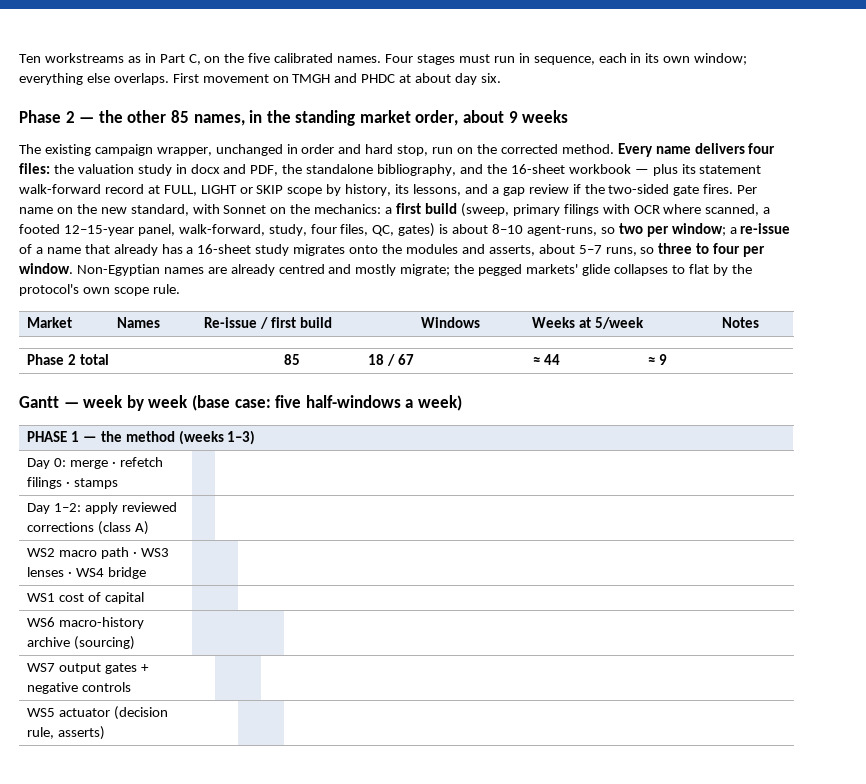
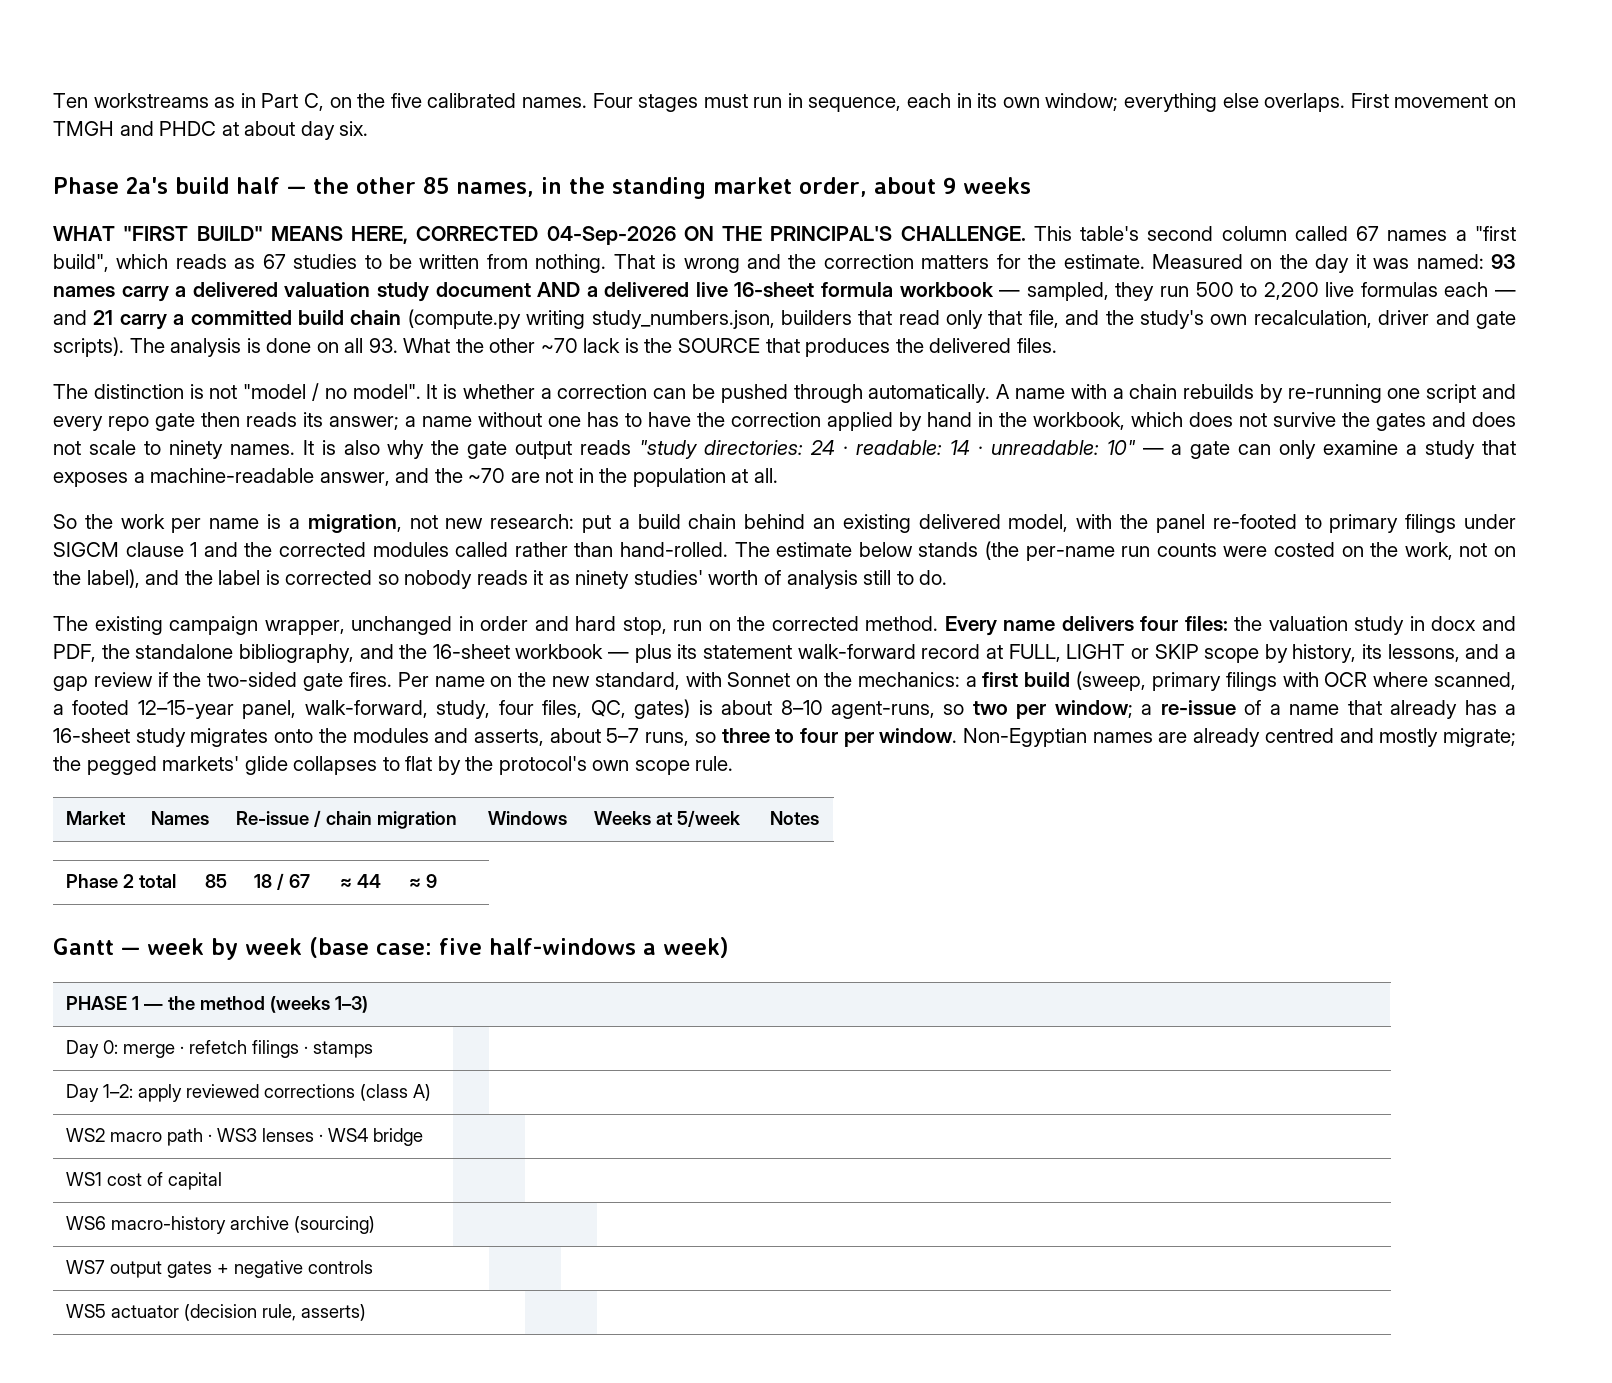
[65,111,75,123] 2 -> [126,177,280,194] 2a's build half
(569, 116) none -> [53,226,1517,245] [53,254,1516,273] [53,282,1516,302] [53,309,1516,330] [53,337,1057,357] [53,383,1516,403] [53,412,1516,431] [53,440,1516,459] [53,468,778,487] [53,514,1516,533] [53,541,1516,561] [53,569,948,589] // WHAT "FIRST BUILD" MEANS HERE, CORRECTED 04-Sep-2026 ON THE PRINCIPAL'S CHALLENGE. This table's second column called 67 names a "first build", which reads as 67 studies to be written from nothing. That is wrong and the correction matters for the estimate. Measured on the day it was named: 93 names carry a delivered valuation study document AND a delivered live 16-sheet formula workbook — sampled, they run 500 to 2,200 live formulas each — and 21 carry a committed build chain (compute.py writing study_numbers.json, builders that read only that file, and the study's own recalculation, driver and gate scripts). The analysis is done on all 93. What the other ~70 lack is the SOURCE that produces the delivered files. // The distinction is not "model / no model". It is whether a correction can be pushed through automatically. A name with a chain rebuilds by re-running one script and every repo gate then reads its answer; a name without one has to have the correction applied by hand in the workbook, which does not survive the gates and does not scale to ninety names. It is also why the gate output reads "study directories: 24 · readable: 14 · unreadable: 10" — a gate can only examine a study that exposes a machine-readable answer, and the ~70 are not in the population at all. // So the work per name is a migration, not new research: put a build chain behind an existing delivered model, with the panel re-footed to primary filings under SIGCM clause 1 and the corrected modules called rather than hand-rolled. The estimate below stands (the per-name run counts were costed on the work, not on the label), and the label is corrected so nobody reads it as ninety studies' worth of analysis still to do.
[270,317,332,328] first build -> [325,811,457,829] chain migration

